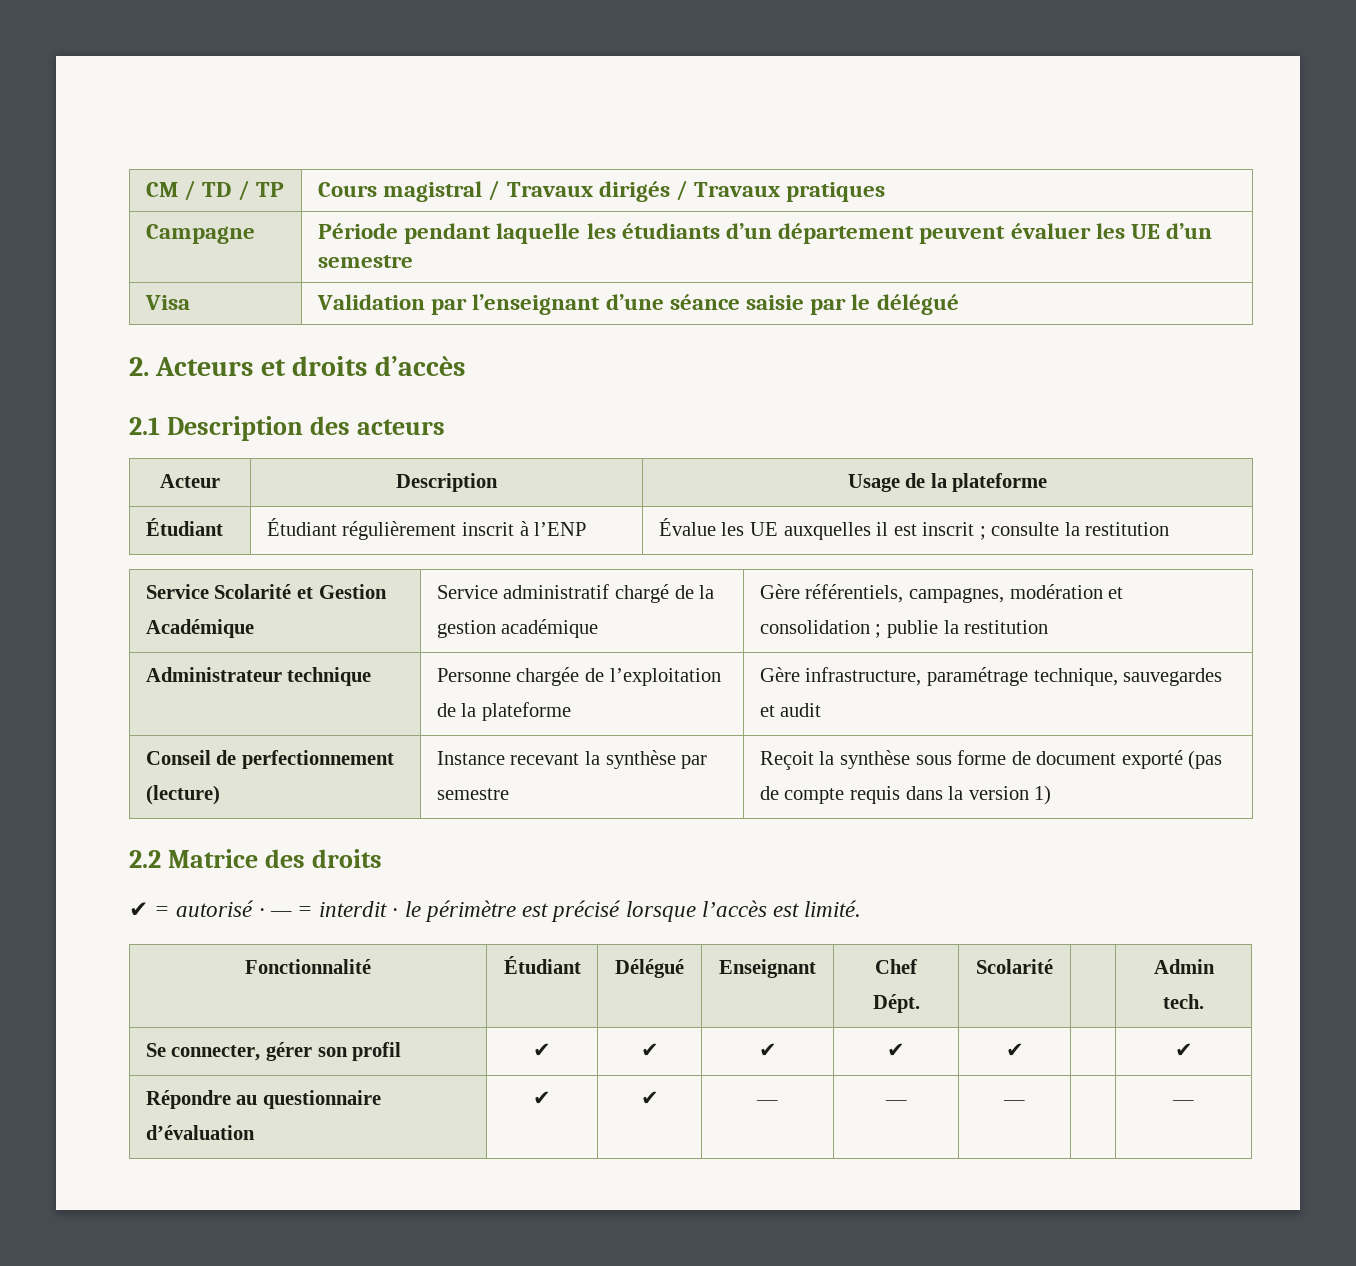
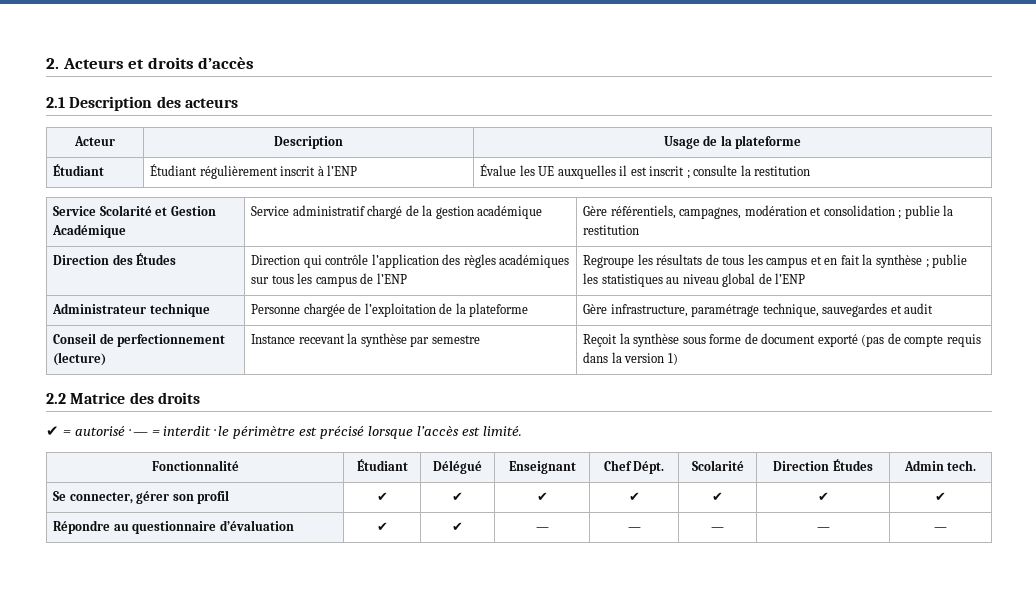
[145,180,284,201] [317,180,886,202] [145,224,255,244] [317,223,1213,244] [317,255,413,268] [144,295,190,310] [316,294,959,315] CM / TD / TP | Cours magistral / Travaux dirigés / Travaux pratiques // Campagne | Période pendant laquelle les étudiants d’un département peuvent évaluer les UE d’un semestre // Visa | Validation par l’enseignant d’une séance saisie par le délégué // -> (46, 63) none
(1049, 627) none -> [53,253,177,265] [251,254,570,268] [251,273,407,287] [583,254,968,268] [583,273,806,287] // Direction des Études | Direction qui contrôle l’application des règles académiques sur tous les campus de l’ENP | Regroupe les résultats de tous les campus et en fait la synthèse ; publie les statistiques au niveau global de l’ENP
(1053, 966) none -> [773,459,873,471] Direction Études
(1024, 1050) none -> [817,492,829,501] ✔
(1025, 1102) none -> [816,527,830,531] —

